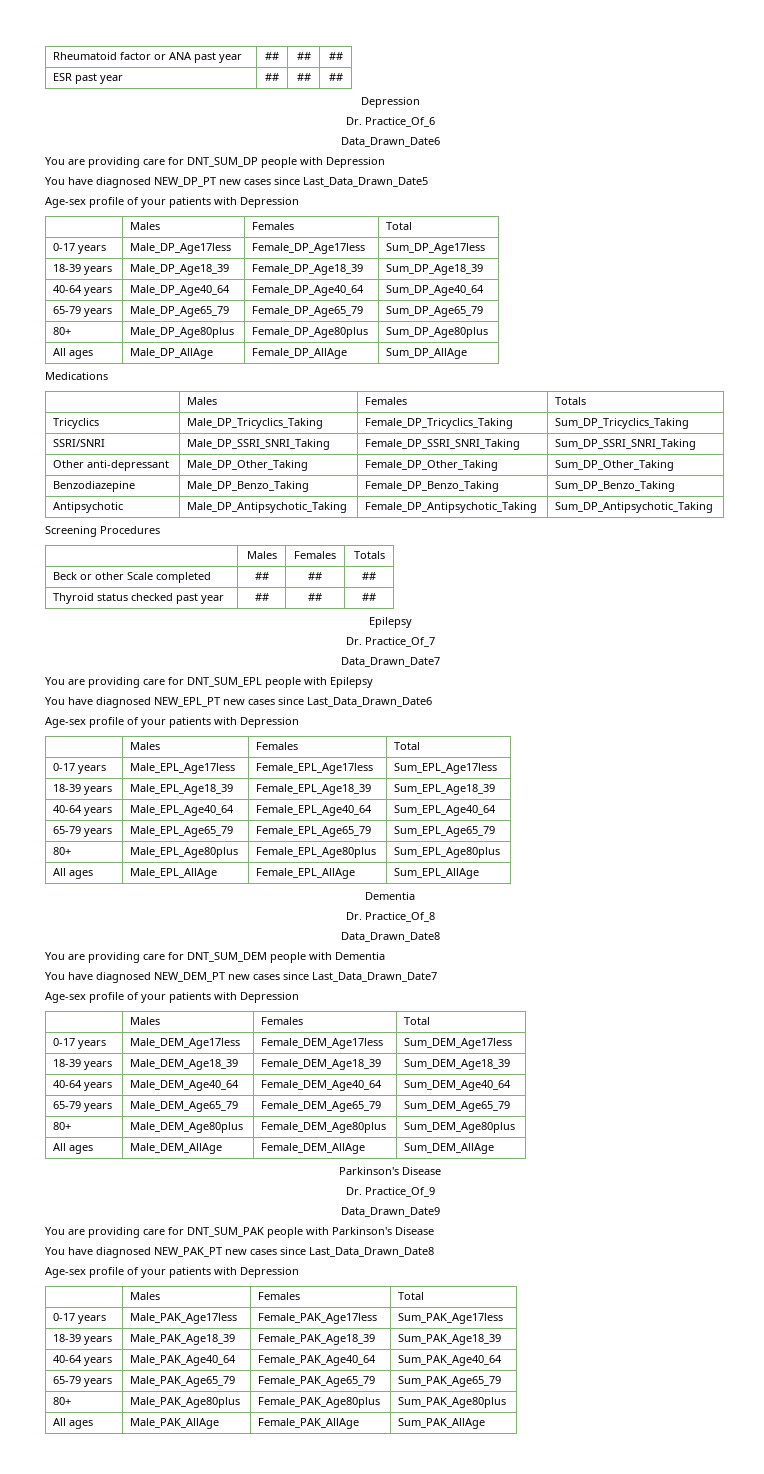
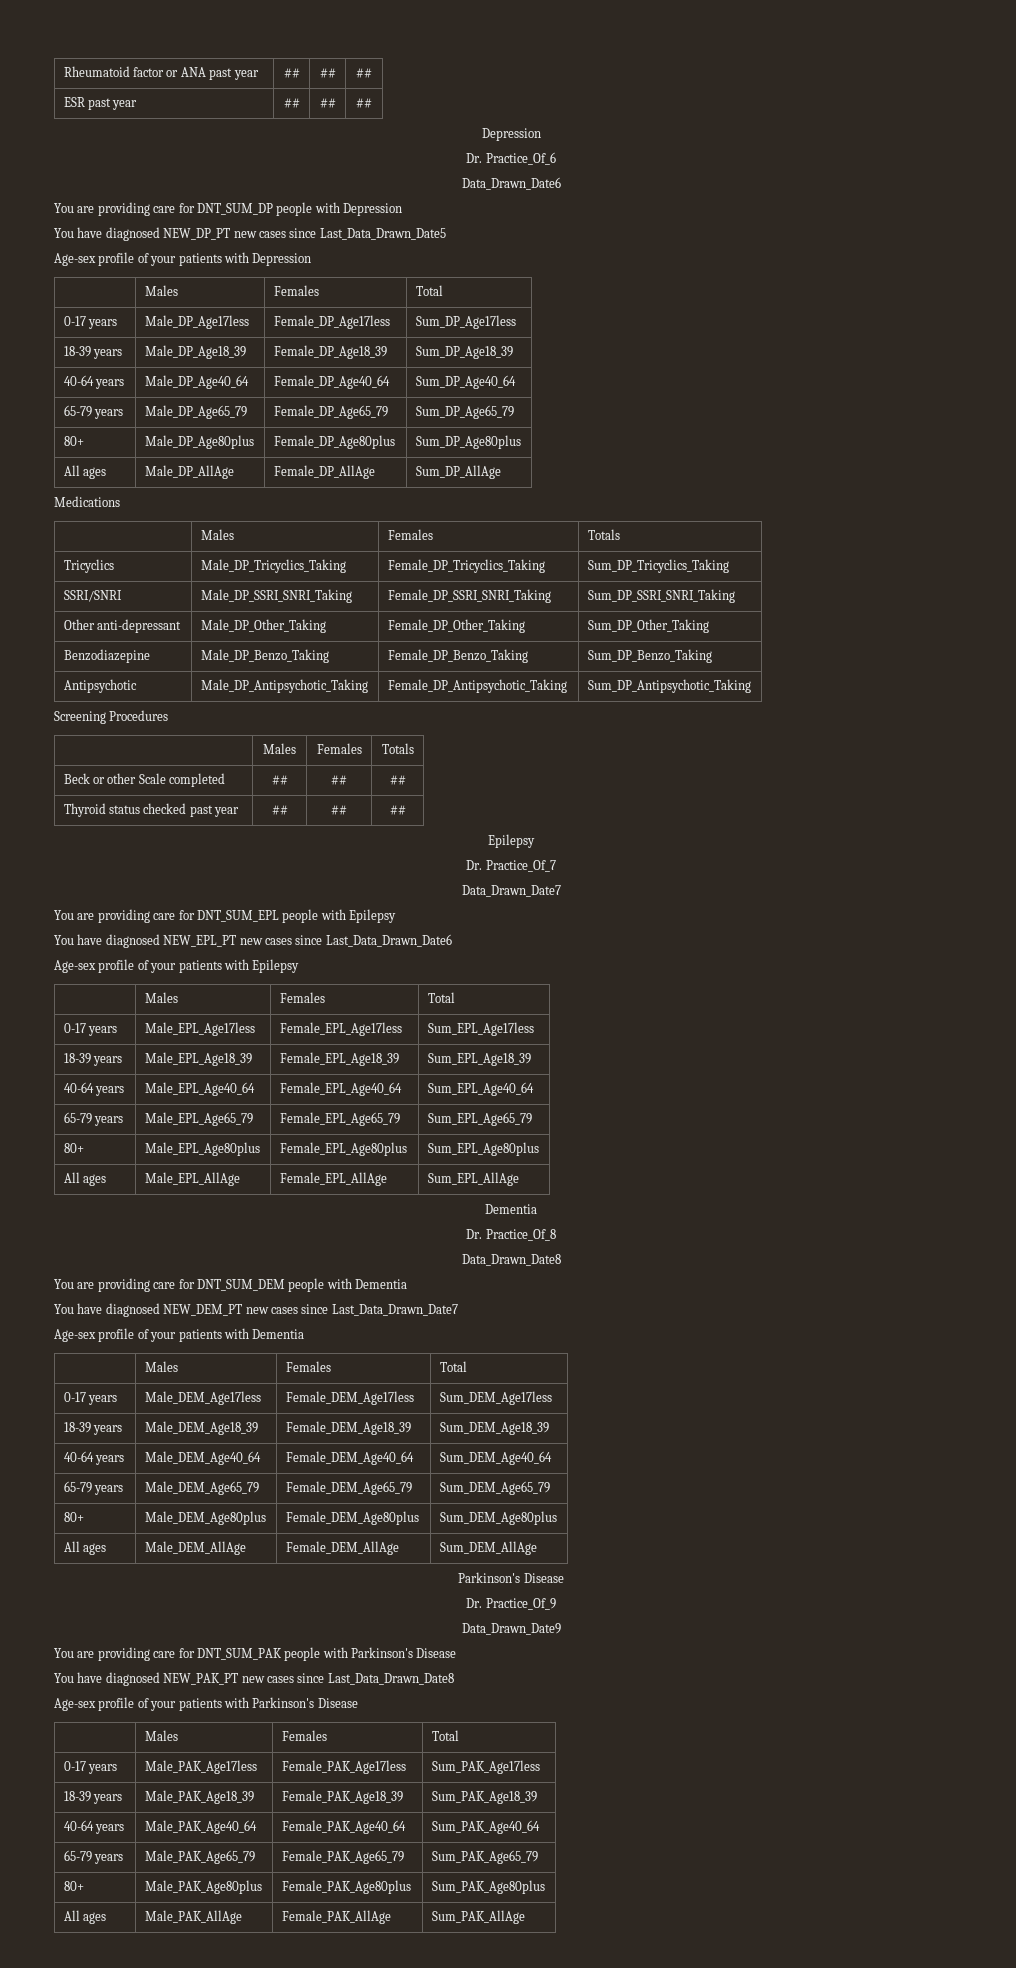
[240,717,299,728] Depression -> [252,959,300,973] Epilepsy
[240,992,299,1003] Depression -> [252,1329,305,1339] Dementia
[240,1267,299,1278] Depression -> [252,1697,358,1708] Parkinson's Disease

